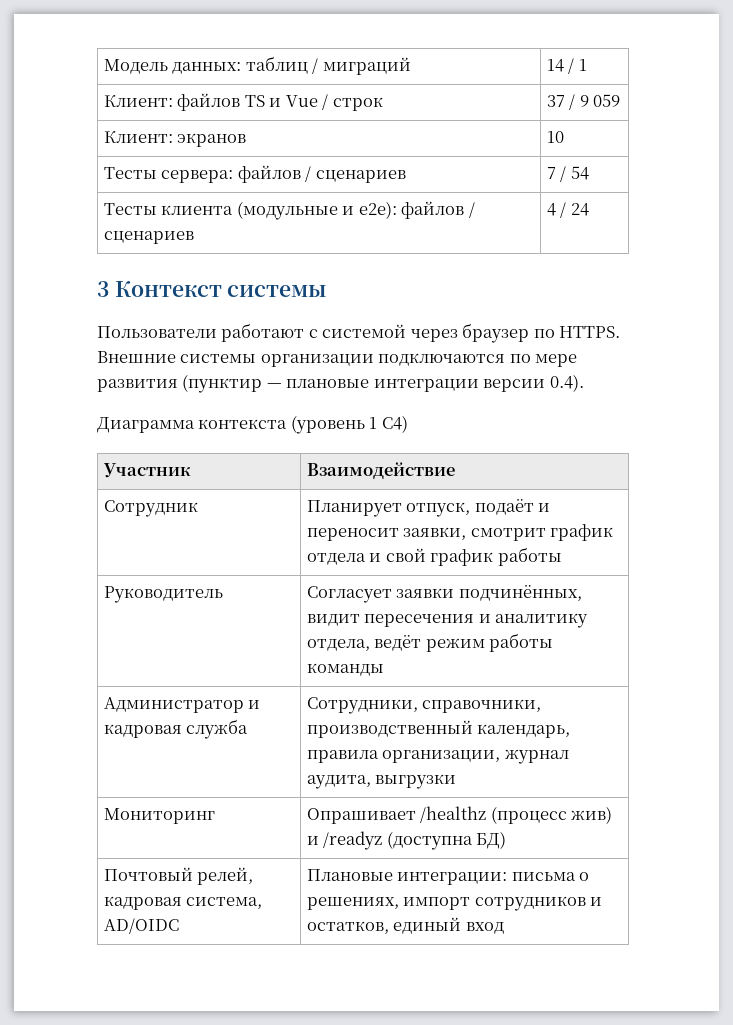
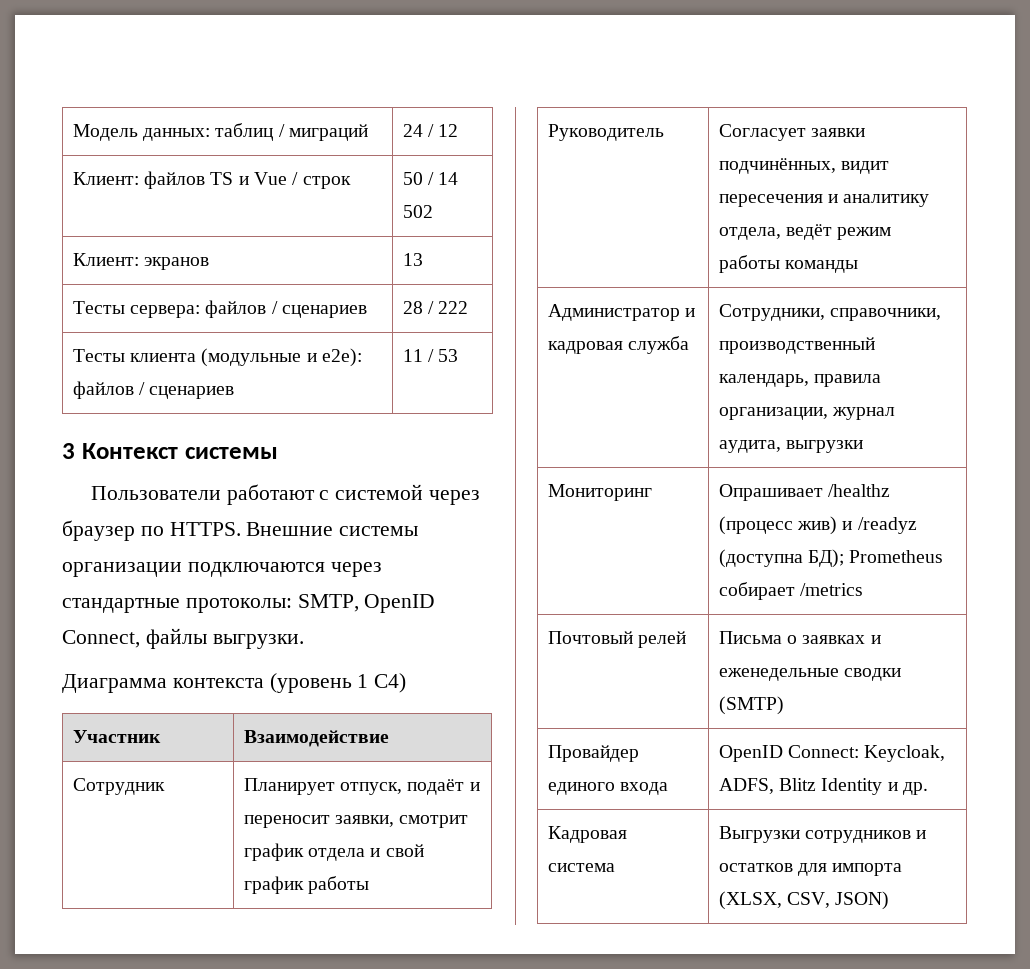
[546,58,587,74] 14 / 1 -> [402,124,459,137] 24 / 12
[546,94,621,110] 37 / 9 059 -> [402,172,459,185] [402,205,433,218] 50 / 14 502
[546,131,564,143] 10 -> [402,253,423,266] 13
[546,166,589,182] 7 / 54 -> [402,301,469,314] 28 / 222
[546,202,589,218] 4 / 24 -> [402,349,459,362] 11 / 53
[509,354,578,367] [97,374,584,393] по мере развития (пунктир — плановые интеграции версии 0.4). -> [330,562,382,577] [62,594,436,613] [62,628,304,649] через стандартные протоколы: SMTP, OpenID Connect, файлы выгрузки.
[476,831,507,849] [103,867,254,885] [103,896,263,910] [103,918,179,934] [306,869,590,885] [306,896,603,911] [306,917,504,934] БД) // Почтовый релей, кадровая система, AD/OIDC | Плановые интеграции: письма о решениях, импорт сотрудников и остатков, единый вход -> [808,549,944,568] [718,582,864,600] [547,631,687,648] [718,631,881,644] [718,668,902,681] [718,696,784,715] [547,745,639,762] [547,782,669,795] [718,745,946,762] [718,778,928,795] [547,826,627,843] [547,863,615,872] [718,826,927,843] [718,863,903,876] [718,891,890,910] БД); Prometheus собирает /metrics // Почтовый релей | Письма о заявках и еженедельные сводки (SMTP) // Провайдер единого входа | OpenID Connect: Keycloak, ADFS, Blitz Identity и др. // Кадровая система | Выгрузки сотрудников и остатков для импорта (XLSX, CSV, JSON)

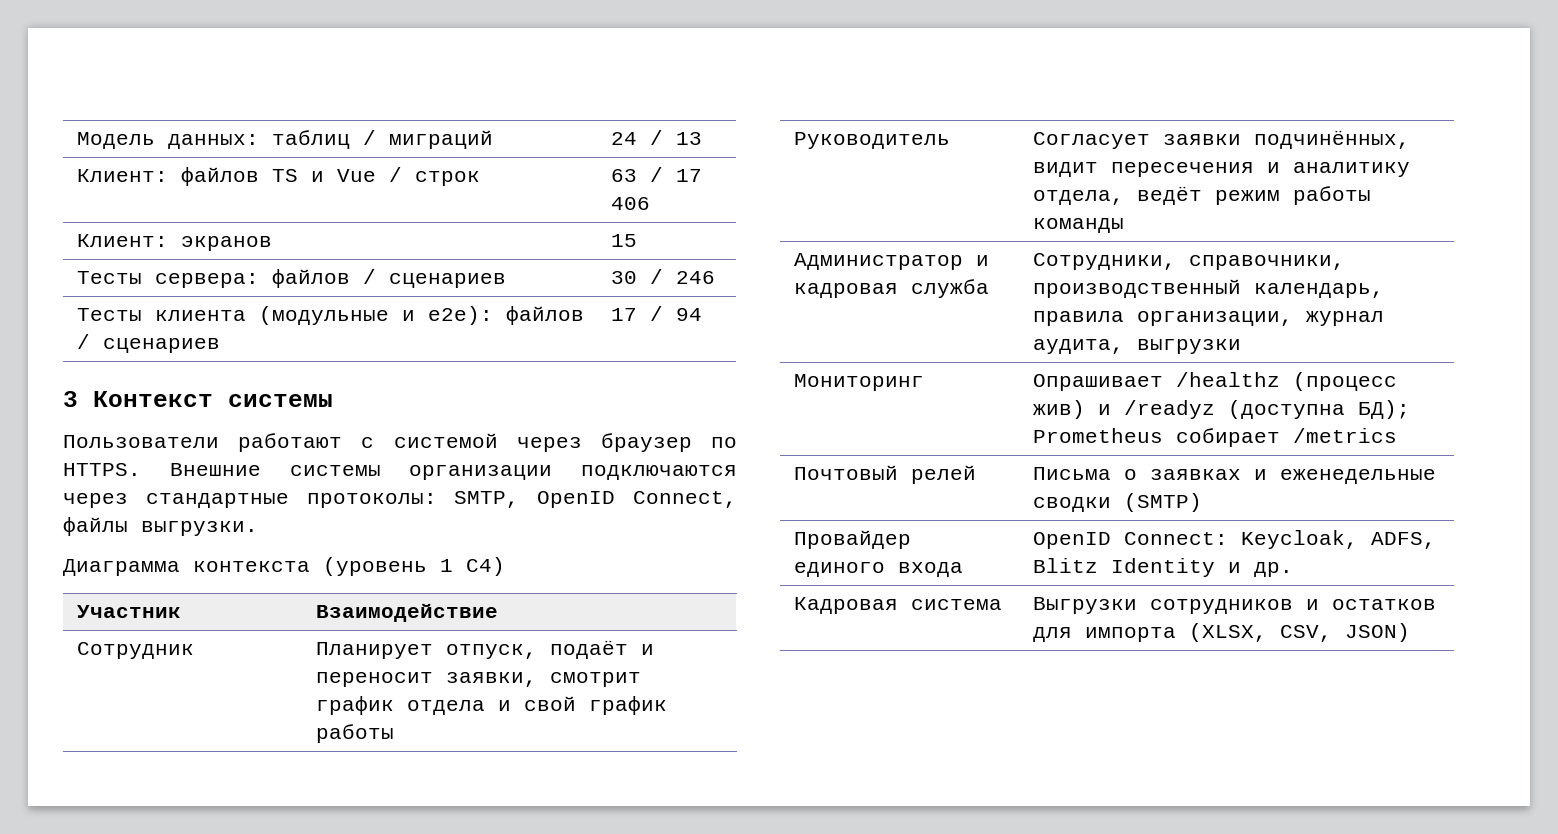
[438,124,459,137] 12 -> [675,132,702,145] 13
[402,172,459,185] [402,205,433,218] 50 / 14 502 -> [610,167,702,182] [610,197,650,210] 63 / 17 406
[402,253,423,266] 13 -> [610,234,637,247] 15
[402,301,469,314] 28 / 222 -> [610,269,715,284] 30 / 246
[402,349,459,362] 11 / 53 -> [610,306,702,321] 17 / 94

